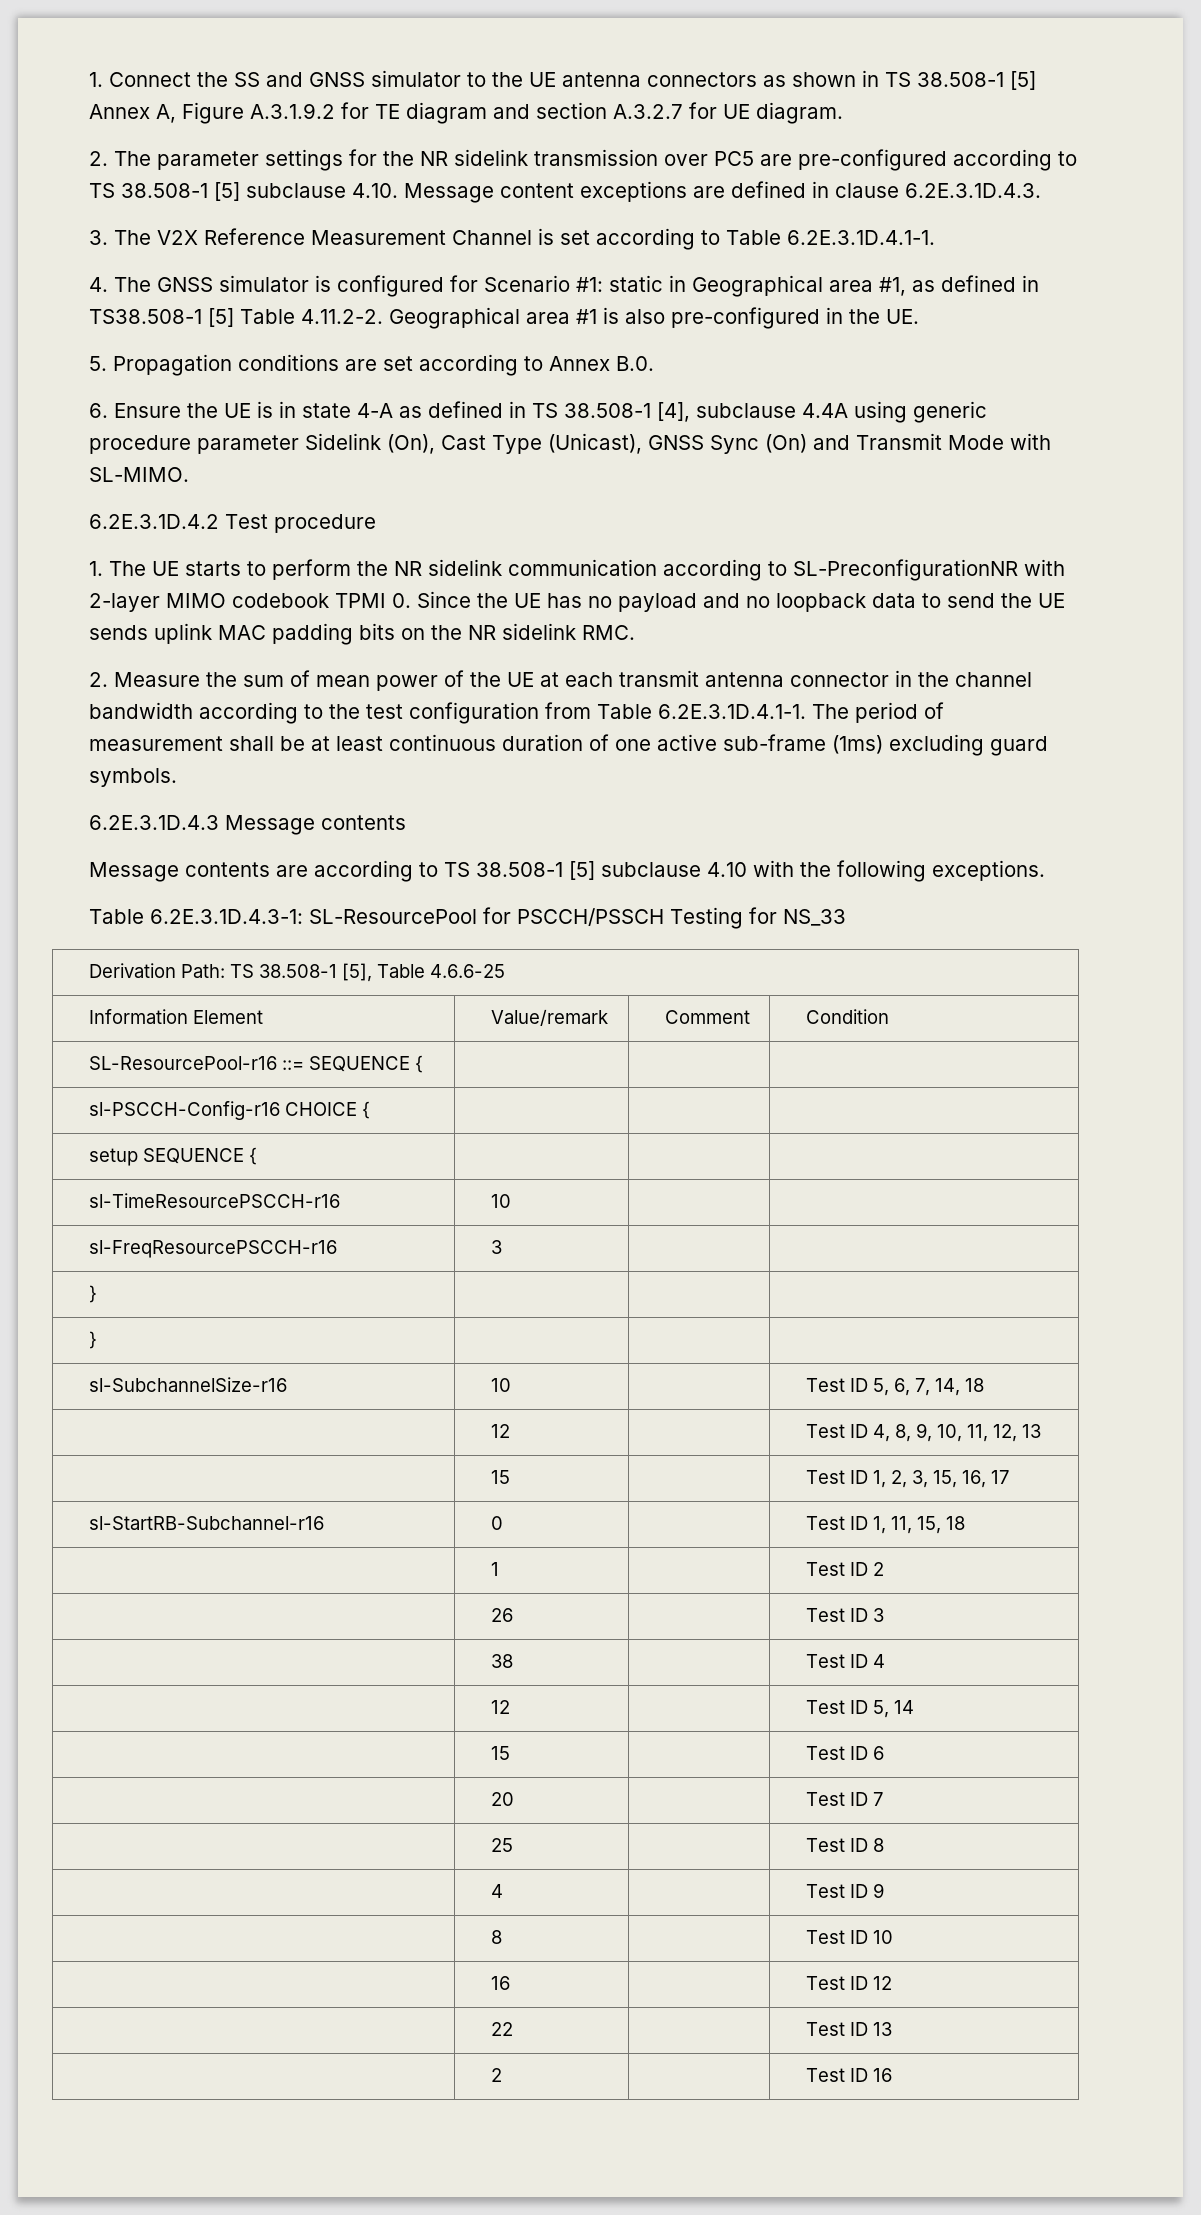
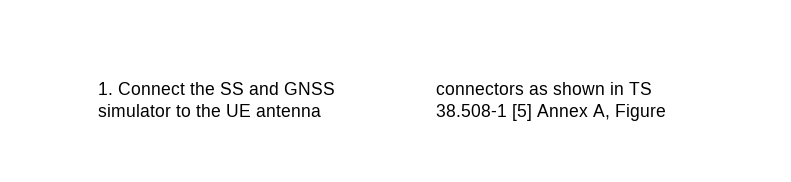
[250,102,844,124] [89,149,1078,171] [89,181,1042,203] [89,228,936,250] [89,275,1040,297] [89,307,920,329] [89,354,655,376] [89,401,988,423] [89,433,1052,454] [89,467,190,482] [89,514,377,533] [89,559,1066,581] [89,591,1066,612] [89,623,636,645] [89,670,1033,691] [89,702,945,724] [89,734,1049,756] [89,768,178,787] [89,815,407,835] [89,860,1046,882] [89,907,847,929] [88,963,505,982] [88,1009,263,1024] [490,1009,608,1026] [664,1010,750,1024] [805,1009,889,1024] [88,1055,423,1073] [88,1101,370,1120] [88,1147,257,1166] [88,1193,340,1208] [490,1194,511,1208] [88,1240,337,1258] [490,1240,502,1254] [88,1285,97,1303] [88,1331,97,1349] [88,1377,287,1392] [490,1378,511,1392] [805,1378,984,1396] [490,1424,510,1438] [805,1423,1041,1442] [490,1470,510,1484] [805,1470,1009,1488] [88,1516,324,1530] [490,1516,503,1530] [805,1516,965,1534] [490,1562,499,1576] [805,1562,884,1576] [490,1608,513,1622] [805,1608,884,1622] [490,1654,513,1668] [805,1654,885,1668] [490,1700,510,1714] [805,1700,914,1718] [490,1746,510,1760] [805,1746,884,1760] [490,1792,514,1806] [805,1792,883,1806] [490,1838,513,1852] [805,1838,884,1852] [490,1884,503,1898] [805,1883,884,1898] [490,1930,502,1944] [805,1930,893,1944] [490,1976,510,1990] [805,1976,892,1990] [490,2022,513,2036] [805,2022,892,2036] [490,2068,502,2082] [805,2068,892,2082] A.3.1.9.2 for TE diagram and section A.3.2.7 for UE diagram. // 2. The parameter settings for the NR sidelink transmission over PC5 are pre-configured according to TS 38.508-1 [5] subclause 4.10. Message content exceptions are defined in clause 6.2E.3.1D.4.3. // 3. The V2X Reference Measurement Channel is set according to Table 6.2E.3.1D.4.1-1. // 4. The GNSS simulator is configured for Scenario #1: static in Geographical area #1, as defined in TS38.508-1 [5] Table 4.11.2-2. Geographical area #1 is also pre-configured in the UE. // 5. Propagation conditions are set according to Annex B.0. // 6. Ensure the UE is in state 4-A as defined in TS 38.508-1 [4], subclause 4.4A using generic procedure parameter Sidelink (On), Cast Type (Unicast), GNSS Sync (On) and Transmit Mode with SL-MIMO. // 6.2E.3.1D.4.2 Test procedure // 1. The UE starts to perform the NR sidelink communication according to SL-PreconfigurationNR with 2-layer MIMO codebook TPMI 0. Since the UE has no payload and no loopback data to send the UE sends uplink MAC padding bits on the NR sidelink RMC. // 2. Measure the sum of mean power of the UE at each transmit antenna connector in the channel bandwidth according to the test configuration from Table 6.2E.3.1D.4.1-1. The period of measurement shall be at least continuous duration of one active sub-frame (1ms) excluding guard symbols. // 6.2E.3.1D.4.3 Message contents // Message contents are according to TS 38.508-1 [5] subclause 4.10 with the following exceptions. // Table 6.2E.3.1D.4.3-1: SL-ResourcePool for PSCCH/PSSCH Testing for NS_33 // Derivation Path: TS 38.508-1 [5], Table 4.6.6-25 // Information Element | Value/remark | Comment | Condition // SL-ResourcePool-r16 ::= SEQUENCE { | | | // sl-PSCCH-Config-r16 CHOICE { | | | // setup SEQUENCE { | | | // sl-TimeResourcePSCCH-r16 | 10 | | // sl-FreqResourcePSCCH-r16 | 3 | | // } | | | // } | | | // sl-SubchannelSize-r16 | 10 | | Test ID 5, 6, 7, 14, 18 // | 12 | | Test ID 4, 8, 9, 10, 11, 12, 13 // | 15 | | Test ID 1, 2, 3, 15, 16, 17 // sl-StartRB-Subchannel-r16 | 0 | | Test ID 1, 11, 15, 18 // | 1 | | Test ID 2 // | 26 | | Test ID 3 // | 38 | | Test ID 4 // | 12 | | Test ID 5, 14 // | 15 | | Test ID 6 // | 20 | | Test ID 7 // | 25 | | Test ID 8 // | 4 | | Test ID 9 // | 8 | | Test ID 10 // | 16 | | Test ID 12 // | 22 | | Test ID 13 // | 2 | | Test ID 16 -> (667, 112) none

